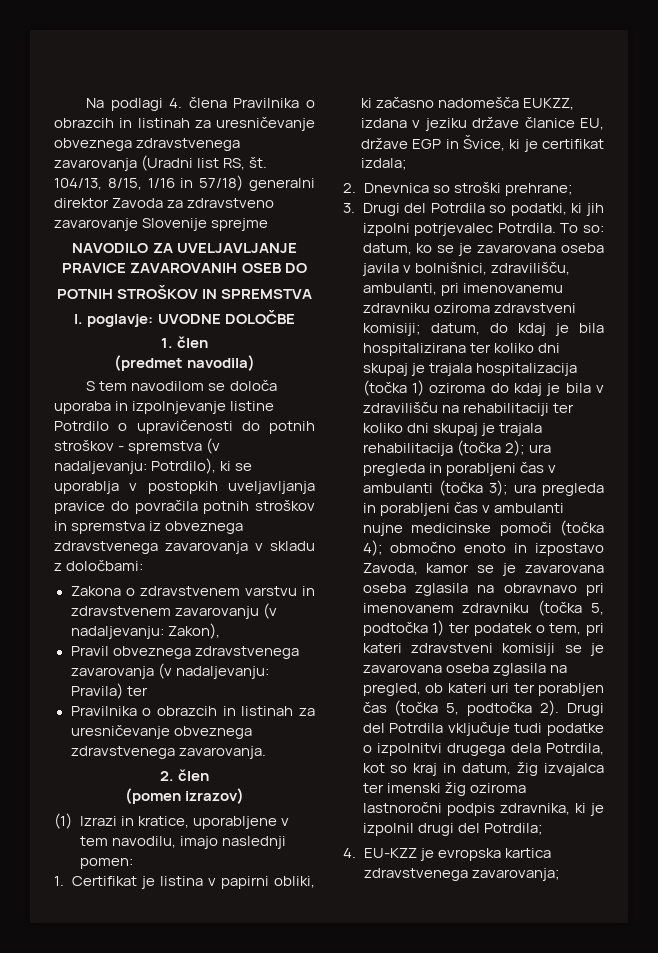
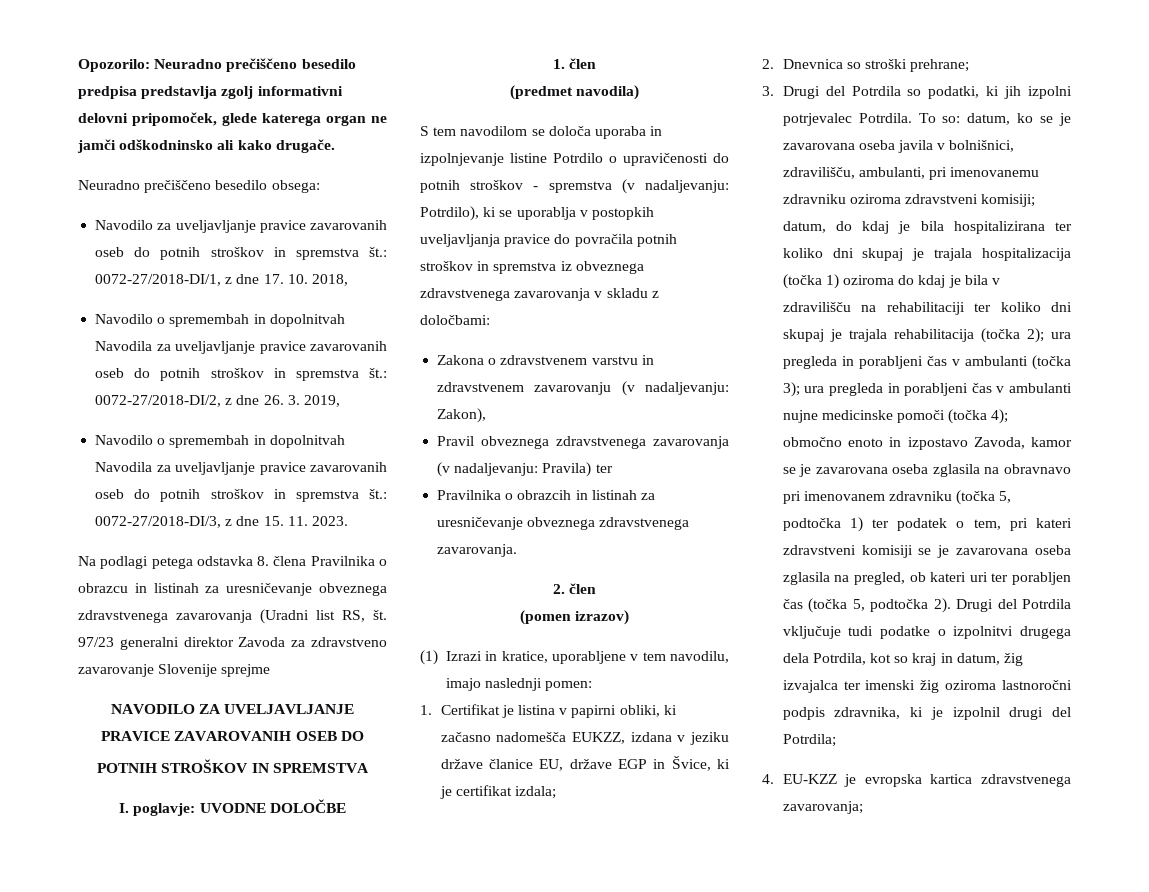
[86,98,183,111] Na podlagi 4. -> [78,58,356,72] [78,86,343,99] [78,112,387,126] [77,139,335,153] [78,180,320,193] [95,220,387,233] [95,247,387,260] [95,274,348,286] [95,314,345,327] [95,341,387,354] [95,368,387,381] [95,395,340,407] [95,435,345,448] [95,462,387,475] [95,489,387,502] [95,516,348,528] [78,556,270,569] Opozorilo: Neuradno prečiščeno besedilo predpisa predstavlja zgolj informativni delovni pripomoček, glede katerega organ ne jamči odškodninsko ali kako drugače. // Neuradno prečiščeno besedilo obsega: // Navodilo za uveljavljanje pravice zavarovanih oseb do potnih stroškov in spremstva št.: 0072-27/2018-DI/1, z dne 17. 10. 2018, // Navodilo o spremembah in dopolnitvah Navodila za uveljavljanje pravice zavarovanih oseb do potnih stroškov in spremstva št.: 0072-27/2018-DI/2, z dne 26. 3. 2019, // Navodilo o spremembah in dopolnitvah Navodila za uveljavljanje pravice zavarovanih oseb do potnih stroškov in spremstva št.: 0072-27/2018-DI/3, z dne 15. 11. 2023. // Na podlagi petega odstavka 8.
[54,118,114,128] obrazcih -> [78,583,128,593] obrazcu
[54,175,244,191] 104/13, 8/15, 1/16 in 57/18) -> [78,637,114,647] 97/23

